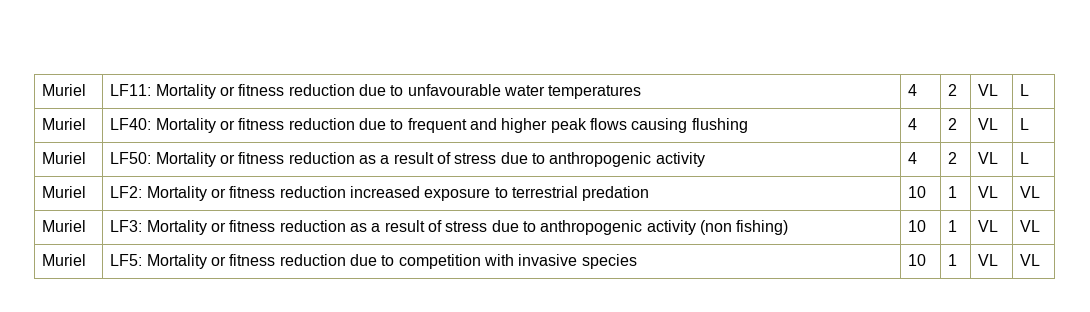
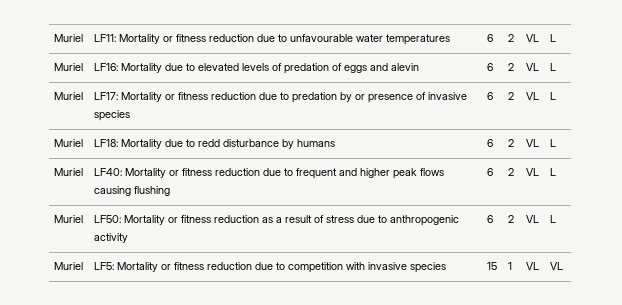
[908,84,918,96] 4 -> [487,34,494,42] [508,34,515,42] [526,34,540,42] [550,34,557,42] [54,63,84,71] [94,63,420,74] [487,63,494,71] [508,63,515,71] [526,63,540,71] [550,63,557,71] [54,92,84,100] [94,92,468,103] [94,110,131,121] [487,92,494,100] [508,92,515,100] [526,92,540,100] [550,92,557,100] [54,139,84,147] [94,139,336,149] [487,139,494,147] 6 | 2 | VL | L // Muriel | LF16: Mortality due to elevated levels of predation of eggs and alevin | 6 | 2 | VL | L // Muriel | LF17: Mortality or fitness reduction due to predation by or presence of invasive species | 6 | 2 | VL | L // Muriel | LF18: Mortality due to redd disturbance by humans | 6
[908,118,918,130] 4 -> [487,168,494,176] 6
[908,152,918,164] [948,152,958,164] [978,152,999,164] [1020,152,1030,164] [42,186,87,198] [110,186,650,201] [908,186,927,198] [948,186,958,198] [978,186,999,198] [1020,186,1041,198] [42,220,87,232] [110,220,789,235] [908,220,927,232] [948,220,958,232] [978,220,999,232] [1020,220,1041,232] 4 | 2 | VL | L // Muriel | LF2: Mortality or fitness reduction increased exposure to terrestrial predation | 10 | 1 | VL | VL // Muriel | LF3: Mortality or fitness reduction as a result of stress due to anthropogenic activity (non fishing) | 10 | 1 | VL | VL -> [487,215,494,223] [508,215,515,223] [526,215,540,223] [550,215,557,223] 6 | 2 | VL | L
[908,254,927,266] 10 -> [487,262,498,270] 15

